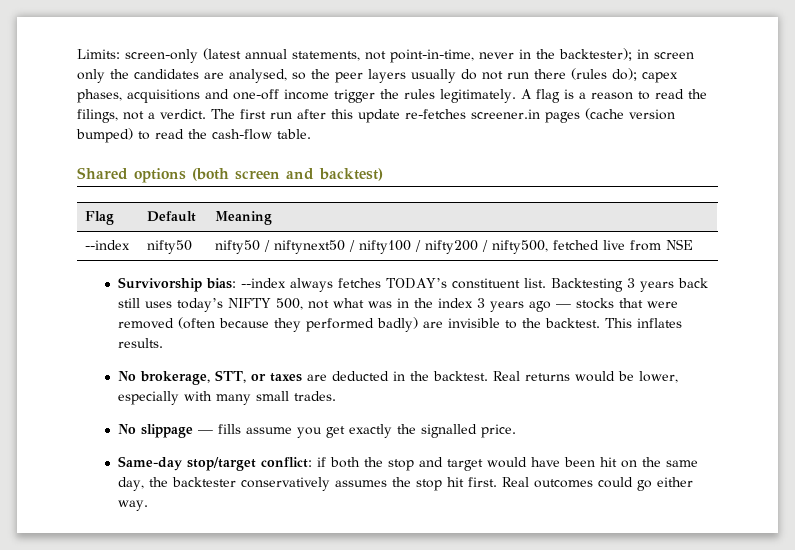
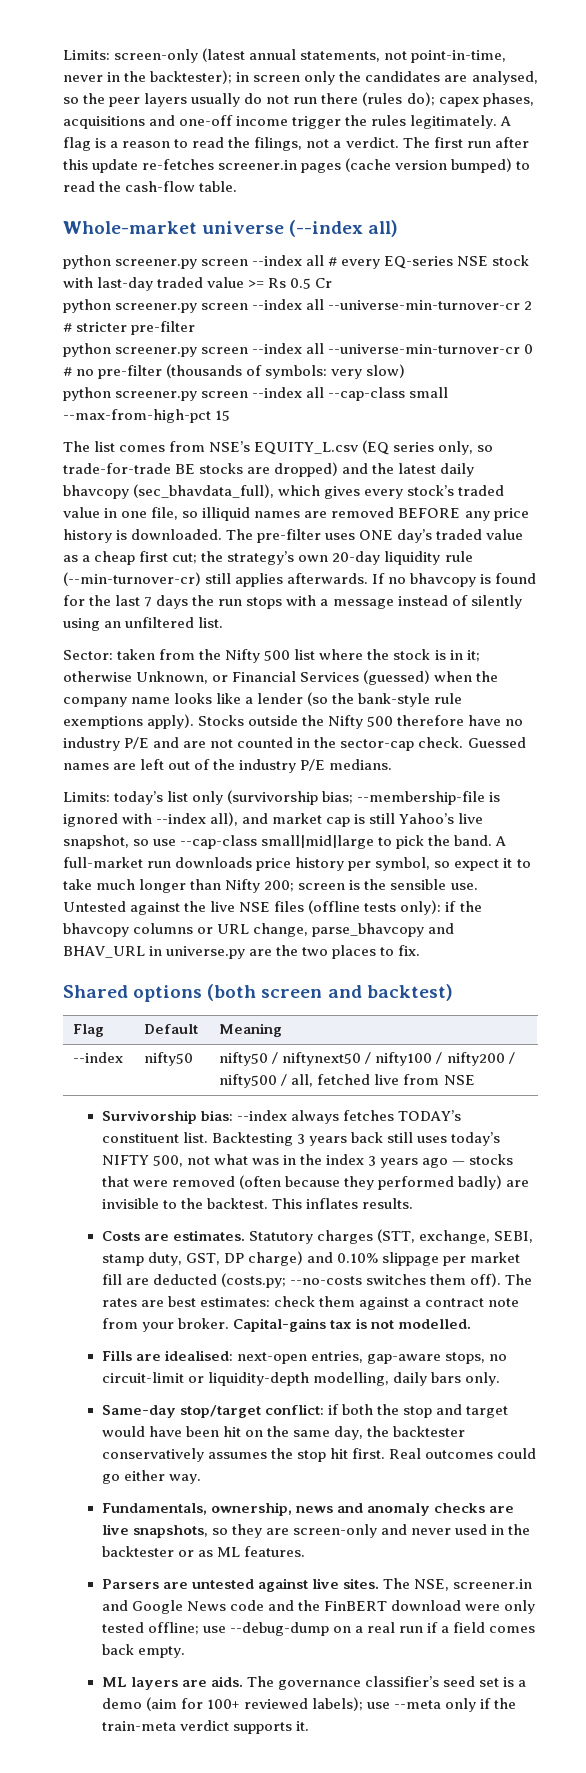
(311, 134) none -> [63,220,399,237] [63,255,530,269] [63,277,333,291] [63,299,533,313] [63,321,196,335] [63,343,534,357] [63,364,406,379] [63,387,449,401] [63,409,231,423] [63,440,494,455] [63,462,475,477] [63,484,505,499] [63,507,529,521] [63,529,524,543] [63,551,473,565] [63,572,537,587] [63,595,522,609] [63,617,224,631] [63,649,480,663] [63,670,499,685] [63,692,463,707] [63,714,524,729] [63,737,526,751] [63,759,393,773] [63,790,501,805] [63,812,484,827] [63,835,507,849] [63,857,531,871] [63,879,478,893] [63,900,482,915] [63,923,455,937] [63,945,421,959] // Whole-market universe (--index all) // python screener.py screen --index all # every EQ-series NSE stock with last-day traded value >= Rs 0.5 Cr // python screener.py screen --index all --universe-min-turnover-cr 2 # stricter pre-filter // python screener.py screen --index all --universe-min-turnover-cr 0 # no pre-filter (thousands of symbols: very slow) // python screener.py screen --index all --cap-class small --max-from-high-pct 15 // The list comes from NSE’s EQUITY_L.csv (EQ series only, so trade-for-trade BE stocks are dropped) and the latest daily bhavcopy (sec_bhavdata_full), which gives every stock’s traded value in one file, so illiquid names are removed BEFORE any price history is downloaded. The pre-filter uses ONE day’s traded value as a cheap first cut; the strategy’s own 20-day liquidity rule (--min-turnover-cr) still applies afterwards. If no bhavcopy is found for the last 7 days the run stops with a message instead of silently using an unfiltered list. // Sector: taken from the Nifty 500 list where the stock is in it; otherwise Unknown, or Financial Services (guessed) when the company name looks like a lender (so the bank-style rule exemptions apply). Stocks outside the Nifty 500 therefore have no industry P/E and are not counted in the sector-cap check. Guessed names are left out of the industry P/E medians. // Limits: today’s list only (survivorship bias; --membership-file is ignored with --index all), and market cap is still Yahoo’s live snapshot, so use --cap-class small|mid|large to pick the band. A full-market run downloads price history per symbol, so expect it to take much longer than Nifty 200; screen is the sensible use. Untested against the live NSE files (offline tests only): if the bhavcopy columns or URL change, parse_bhavcopy and BHAV_URL in universe.py are the two places to fix.
[491,240,548,254] nifty500, -> [219,1074,314,1088] nifty500 / all,
[117,370,678,385] [117,391,336,405] [117,424,516,438] No brokerage, STT, or taxes are deducted in the backtest. Real returns would be lower, especially with many small trades. // No slippage — fills assume you get exactly the signalled price. -> [101,1229,534,1244] [101,1251,521,1266] [101,1273,533,1288] [101,1296,520,1310] [101,1318,472,1332] [101,1350,508,1364] [101,1372,500,1386] Costs are estimates. Statutory charges (STT, exchange, SEBI, stamp duty, GST, DP charge) and 0.10% slippage per market fill are deducted (costs.py; --no-costs switches them off). The rates are best estimates: check them against a contract note from your broker. Capital-gains tax is not modelled. // Fills are idealised: next-open entries, gap-aware stops, no circuit-limit or liquidity-depth modelling, daily bars only.
(148, 505) none -> [101,1502,514,1516] [101,1524,531,1538] [101,1546,305,1557] [101,1578,533,1592] [101,1600,536,1614] [101,1622,536,1636] [101,1644,185,1658] [101,1676,527,1690] [101,1697,517,1712] [101,1720,309,1734] // Fundamentals, ownership, news and anomaly checks are live snapshots, so they are screen-only and never used in the backtester or as ML features. // Parsers are untested against live sites. The NSE, screener.in and Google News code and the FinBERT download were only tested offline; use --debug-dump on a real run if a field comes back empty. // ML layers are aids. The governance classifier’s seed set is a demo (aim for 100+ reviewed labels); use --meta only if the train-meta verdict supports it.

